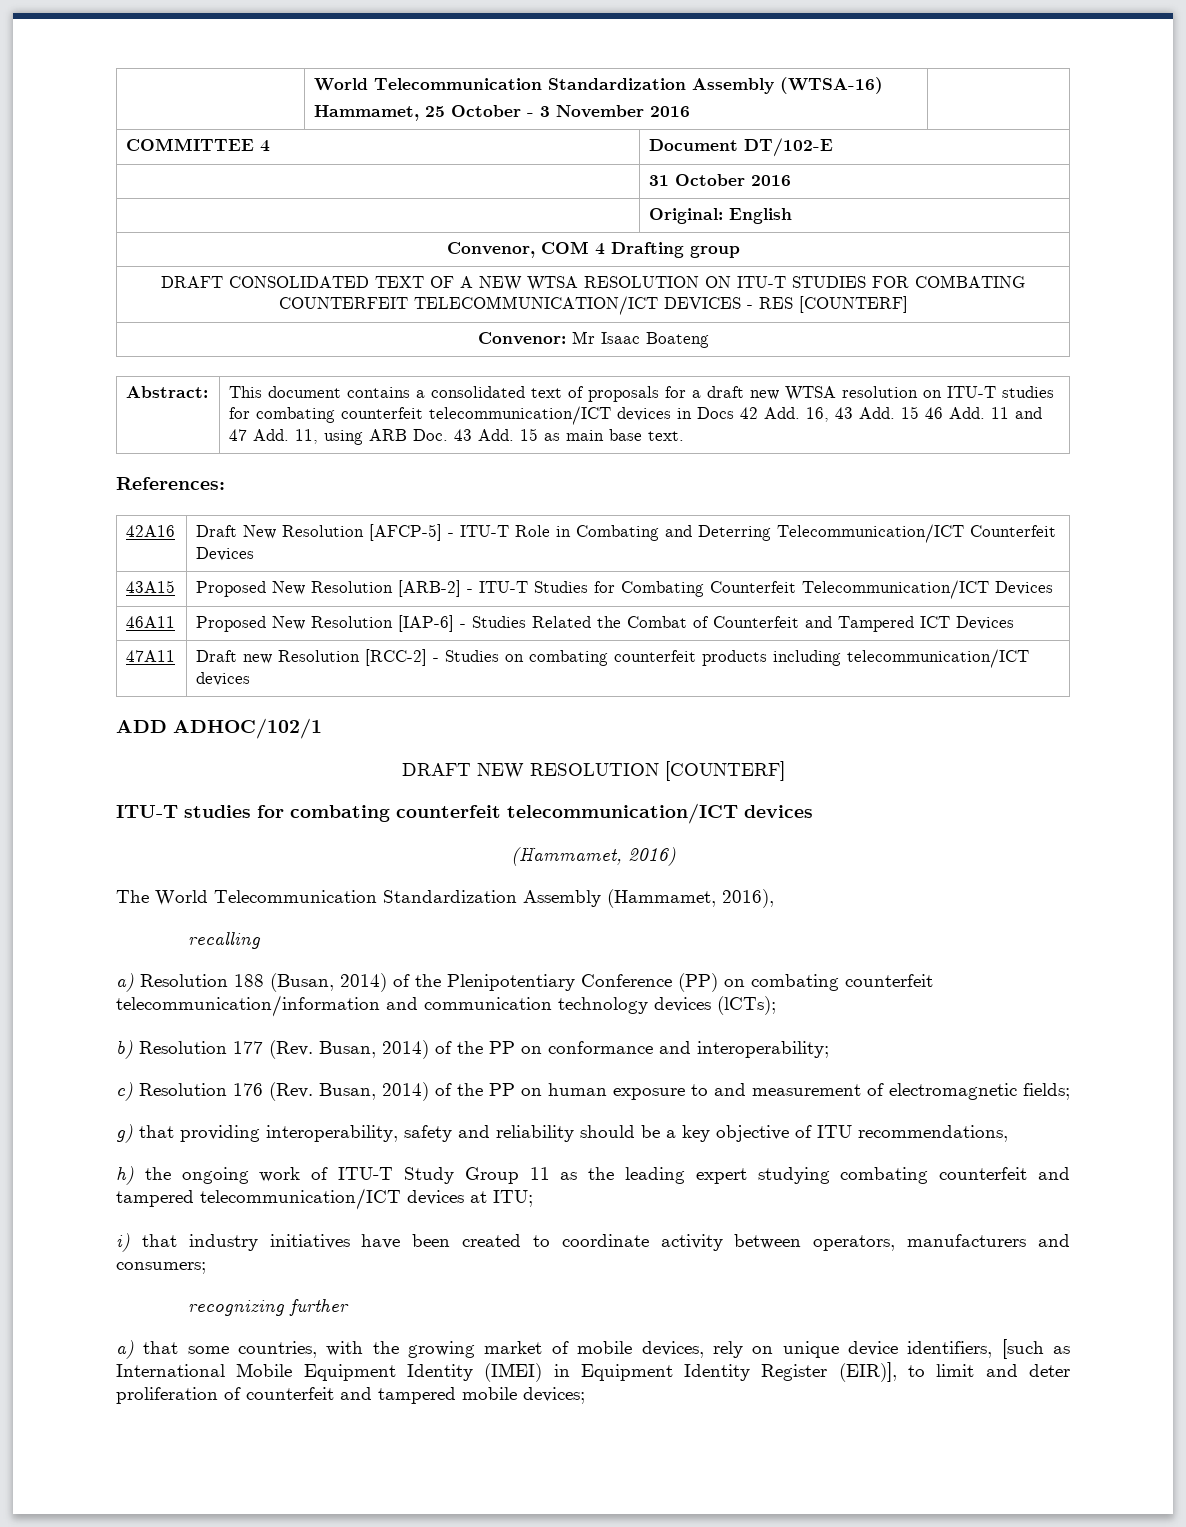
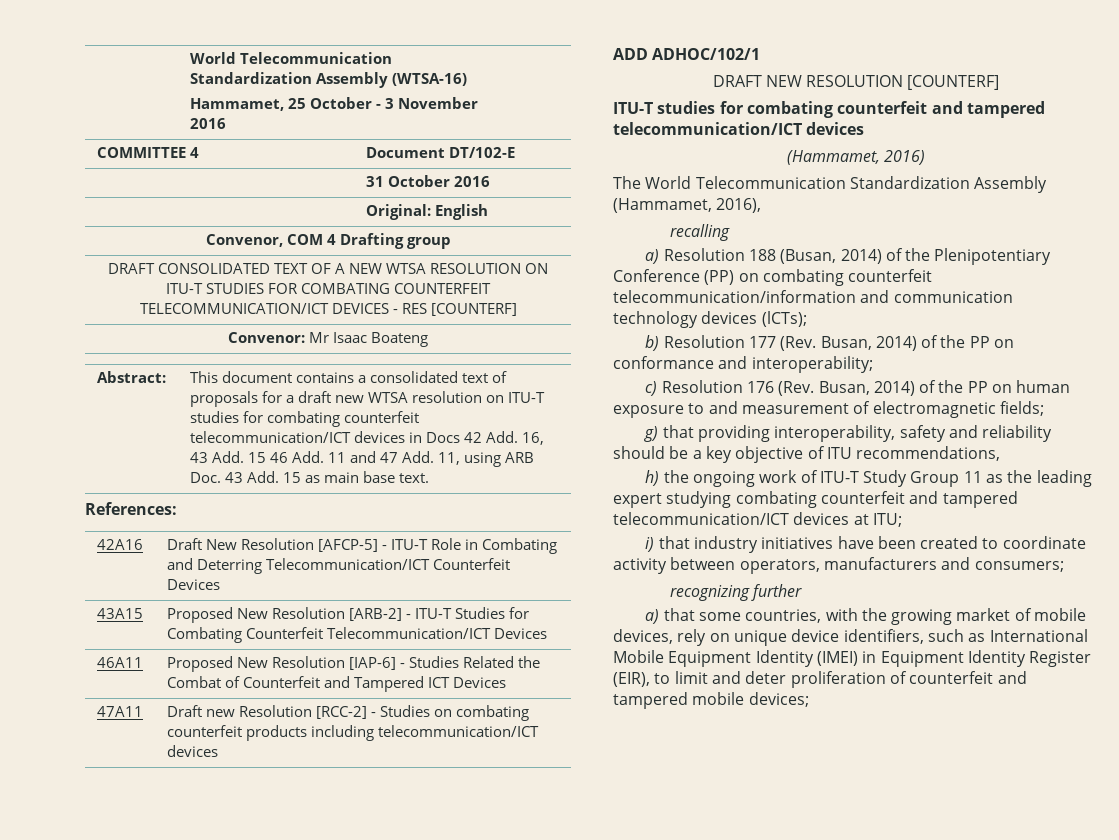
(501, 811) none -> [931,101,1045,118] and tampered
[1001,1339,1044,1359] [such -> [927,629,964,642] such
[838,1362,897,1382] (EIR)], -> [613,672,650,687] (EIR),

